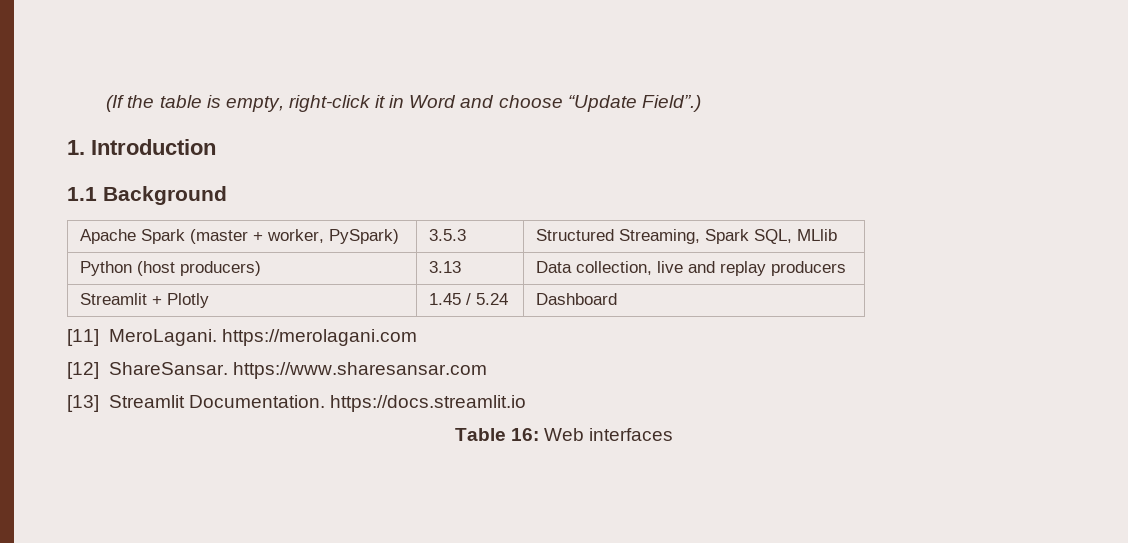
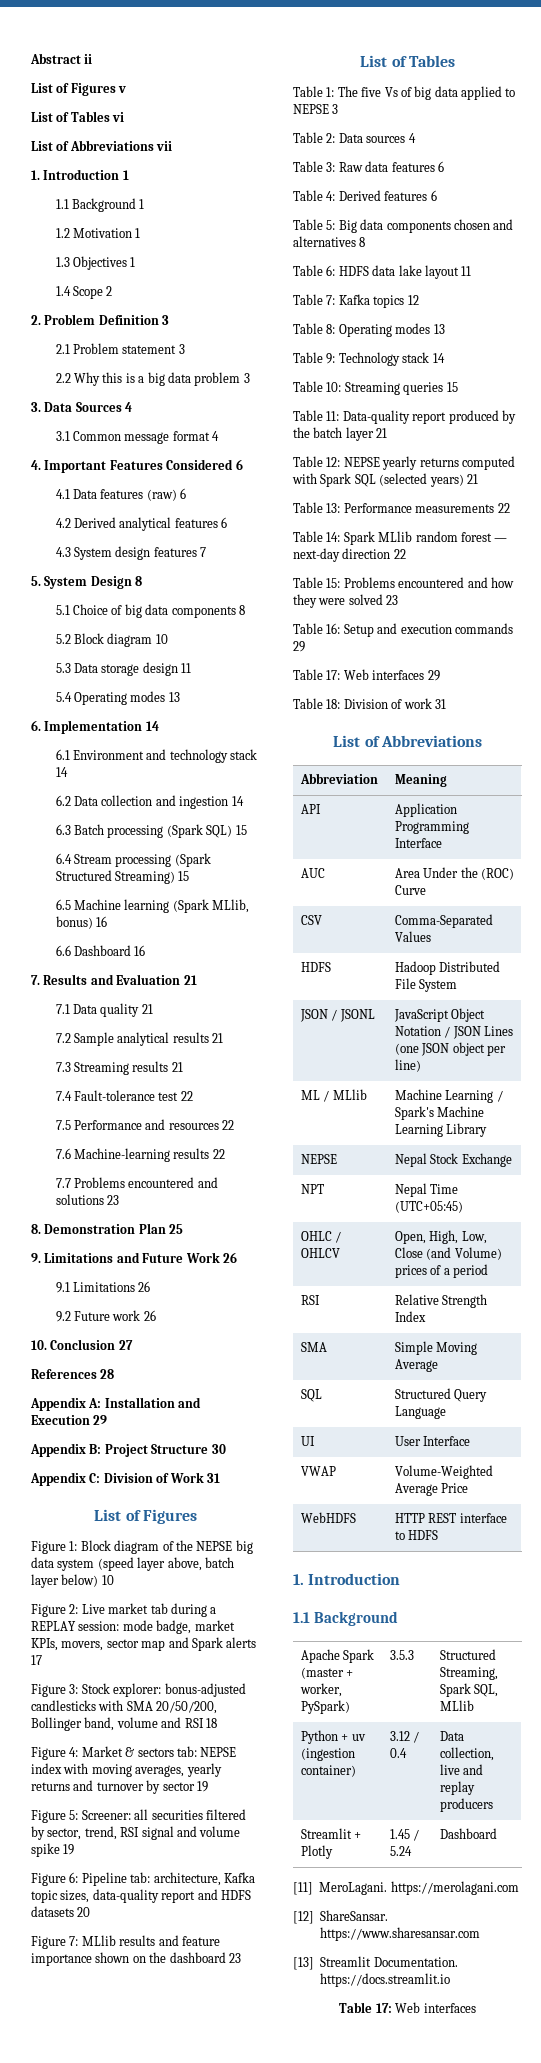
[106,95,701,112] (If the table is empty, right-click it in Word and choose “Update Field”.) -> [30,53,93,64] [31,83,127,96] [31,111,125,122] [31,140,173,151] [31,169,129,180] [55,198,145,212] [55,228,141,238] [55,256,136,270] [55,286,113,299] [31,314,170,325] [55,343,185,354] [55,372,250,386] [31,402,133,412] [55,431,220,444] [31,459,243,473] [55,488,187,501] [55,517,228,531] [55,546,207,560] [31,576,143,589] [55,604,245,618] [55,633,168,647] [55,662,192,676] [55,691,180,705] [31,720,159,734] [55,749,258,763] [55,767,68,777] [55,795,244,809] [55,824,247,838] [55,853,211,867] [55,870,190,884] [55,899,250,913] [55,916,108,929] [55,945,146,956] [31,974,197,985] [55,1003,153,1017] [55,1032,224,1046] [55,1061,183,1075] [55,1090,193,1101] [55,1119,235,1130] [55,1148,225,1162] [55,1177,218,1188] [55,1194,120,1205] [31,1223,184,1234] [31,1252,237,1263] [55,1281,151,1293] [55,1310,156,1322] [31,1339,133,1350] [31,1369,115,1379] [30,1397,202,1411] [31,1415,108,1425] [30,1443,226,1457] [30,1472,220,1486] [94,1509,197,1524] [31,1540,253,1554] [31,1557,234,1571] [31,1574,114,1588] [31,1603,217,1617] [31,1620,235,1634] [31,1637,257,1651] [31,1655,42,1665] [31,1683,246,1697] [31,1700,218,1714] [31,1717,217,1731] [31,1746,237,1760] [31,1763,222,1777] [31,1780,208,1794] [31,1809,246,1823] [31,1826,241,1840] [31,1843,75,1857] [31,1872,255,1886] [31,1889,251,1903] [31,1906,91,1917] [31,1935,220,1949] [31,1952,241,1966] [360,55,455,67] [293,86,516,100] [293,104,339,114] [293,132,416,143] [293,161,444,172] [293,190,437,201] [293,219,514,233] [293,236,366,247] [293,265,472,279] [293,294,419,308] [293,323,445,337] [293,352,445,366] [293,381,458,395] [293,410,516,424] [293,427,388,441] [293,456,515,470] [292,473,478,487] [293,502,510,513] [293,531,508,545] [293,548,406,562] [293,577,514,588] [293,594,399,608] [293,623,513,637] [293,641,305,652] [293,669,440,681] [293,698,446,709] [333,735,482,747] [299,773,378,784] [394,774,447,787] [300,804,321,814] [394,803,457,817] [394,821,469,834] [394,838,442,848] [300,868,325,878] [394,867,514,880] [394,885,426,895] [300,915,322,925] [394,914,493,928] [394,931,431,942] [300,962,331,972] [394,961,501,975] [394,978,458,992] [299,1009,375,1022] [393,1008,486,1022] [394,1026,513,1039] [394,1042,506,1056] [394,1059,421,1072] [300,1089,367,1102] [394,1089,503,1103] [394,1106,485,1120] [394,1123,488,1137] [300,1154,337,1164] [394,1153,512,1167] [300,1184,324,1194] [394,1183,459,1197] [394,1201,463,1213] [300,1231,342,1243] [300,1248,340,1258] [394,1230,487,1244] [394,1247,502,1260] [394,1264,488,1278] [300,1295,320,1305] [394,1294,488,1308] [394,1311,426,1322] [300,1342,327,1352] [394,1341,478,1355] [394,1359,438,1372] [300,1389,322,1402] [394,1388,488,1402] [394,1406,446,1419] [300,1436,315,1446] [394,1436,471,1446] [300,1466,336,1476] [394,1465,493,1479] [394,1483,469,1496] [300,1512,356,1523] [394,1513,507,1523] [394,1530,439,1540] Abstract ii // List of Figures v // List of Tables vi // List of Abbreviations vii // 1. Introduction 1 // 1.1 Background 1 // 1.2 Motivation 1 // 1.3 Objectives 1 // 1.4 Scope 2 // 2. Problem Definition 3 // 2.1 Problem statement 3 // 2.2 Why this is a big data problem 3 // 3. Data Sources 4 // 3.1 Common message format 4 // 4. Important Features Considered 6 // 4.1 Data features (raw) 6 // 4.2 Derived analytical features 6 // 4.3 System design features 7 // 5. System Design 8 // 5.1 Choice of big data components 8 // 5.2 Block diagram 10 // 5.3 Data storage design 11 // 5.4 Operating modes 13 // 6. Implementation 14 // 6.1 Environment and technology stack 14 // 6.2 Data collection and ingestion 14 // 6.3 Batch processing (Spark SQL) 15 // 6.4 Stream processing (Spark Structured Streaming) 15 // 6.5 Machine learning (Spark MLlib, bonus) 16 // 6.6 Dashboard 16 // 7. Results and Evaluation 21 // 7.1 Data quality 21 // 7.2 Sample analytical results 21 // 7.3 Streaming results 21 // 7.4 Fault-tolerance test 22 // 7.5 Performance and resources 22 // 7.6 Machine-learning results 22 // 7.7 Problems encountered and solutions 23 // 8. Demonstration Plan 25 // 9. Limitations and Future Work 26 // 9.1 Limitations 26 // 9.2 Future work 26 // 10. Conclusion 27 // References 28 // Appendix A: Installation and Execution 29 // Appendix B: Project Structure 30 // Appendix C: Division of Work 31 // List of Figures // Figure 1: Block diagram of the NEPSE big data system (speed layer above, batch layer below) 10 // Figure 2: Live market tab during a REPLAY session: mode badge, market KPIs, movers, sector map and Spark alerts 17 // Figure 3: Stock explorer: bonus-adjusted candlesticks with SMA 20/50/200, Bollinger band, volume and RSI 18 // Figure 4: Market & sectors tab: NEPSE index with moving averages, yearly returns and turnover by sector 19 // Figure 5: Screener: all securities filtered by sector, trend, RSI signal and volume spike 19 // Figure 6: Pipeline tab: architecture, Kafka topic sizes, data-quality report and HDFS datasets 20 // Figure 7: MLlib results and feature importance shown on the dashboard 23 // List of Tables // Table 1: The five Vs of big data applied to NEPSE 3 // Table 2: Data sources 4 // Table 3: Raw data features 6 // Table 4: Derived features 6 // Table 5: Big data components chosen and alternatives 8 // Table 6: HDFS data lake layout 11 // Table 7: Kafka topics 12 // Table 8: Operating modes 13 // Table 9: Technology stack 14 // Table 10: Streaming queries 15 // Table 11: Data-quality report produced by the batch layer 21 // Table 12: NEPSE yearly returns computed with Spark SQL (selected years) 21 // Table 13: Performance measurements 22 // Table 14: Spark MLlib random forest — next-day direction 22 // Table 15: Problems encountered and how they were solved 23 // Table 16: Setup and execution commands 29 // Table 17: Web interfaces 29 // Table 18: Division of work 31 // List of Abbreviations // Abbreviation | Meaning // API | Application Programming Interface // AUC | Area Under the (ROC) Curve // CSV | Comma-Separated Values // HDFS | Hadoop Distributed File System // JSON / JSONL | JavaScript Object Notation / JSON Lines (one JSON object per line) // ML / MLlib | Machine Learning / Spark's Machine Learning Library // NEPSE | Nepal Stock Exchange // NPT | Nepal Time (UTC+05:45) // OHLC / OHLCV | Open, High, Low, Close (and Volume) prices of a period // RSI | Relative Strength Index // SMA | Simple Moving Average // SQL | Structured Query Language // UI | User Interface // VWAP | Volume-Weighted Average Price // WebHDFS | HTTP REST interface to HDFS
[136,261,261,276] [428,261,461,273] (host producers) | 3.13 -> [341,1734,366,1741] [300,1748,355,1761] [300,1765,356,1777] [389,1731,420,1743] [389,1748,407,1758] + uv (ingestion container) | 3.12 / 0.4
[510,428,539,441] 16: -> [375,2003,392,2013] 17:

